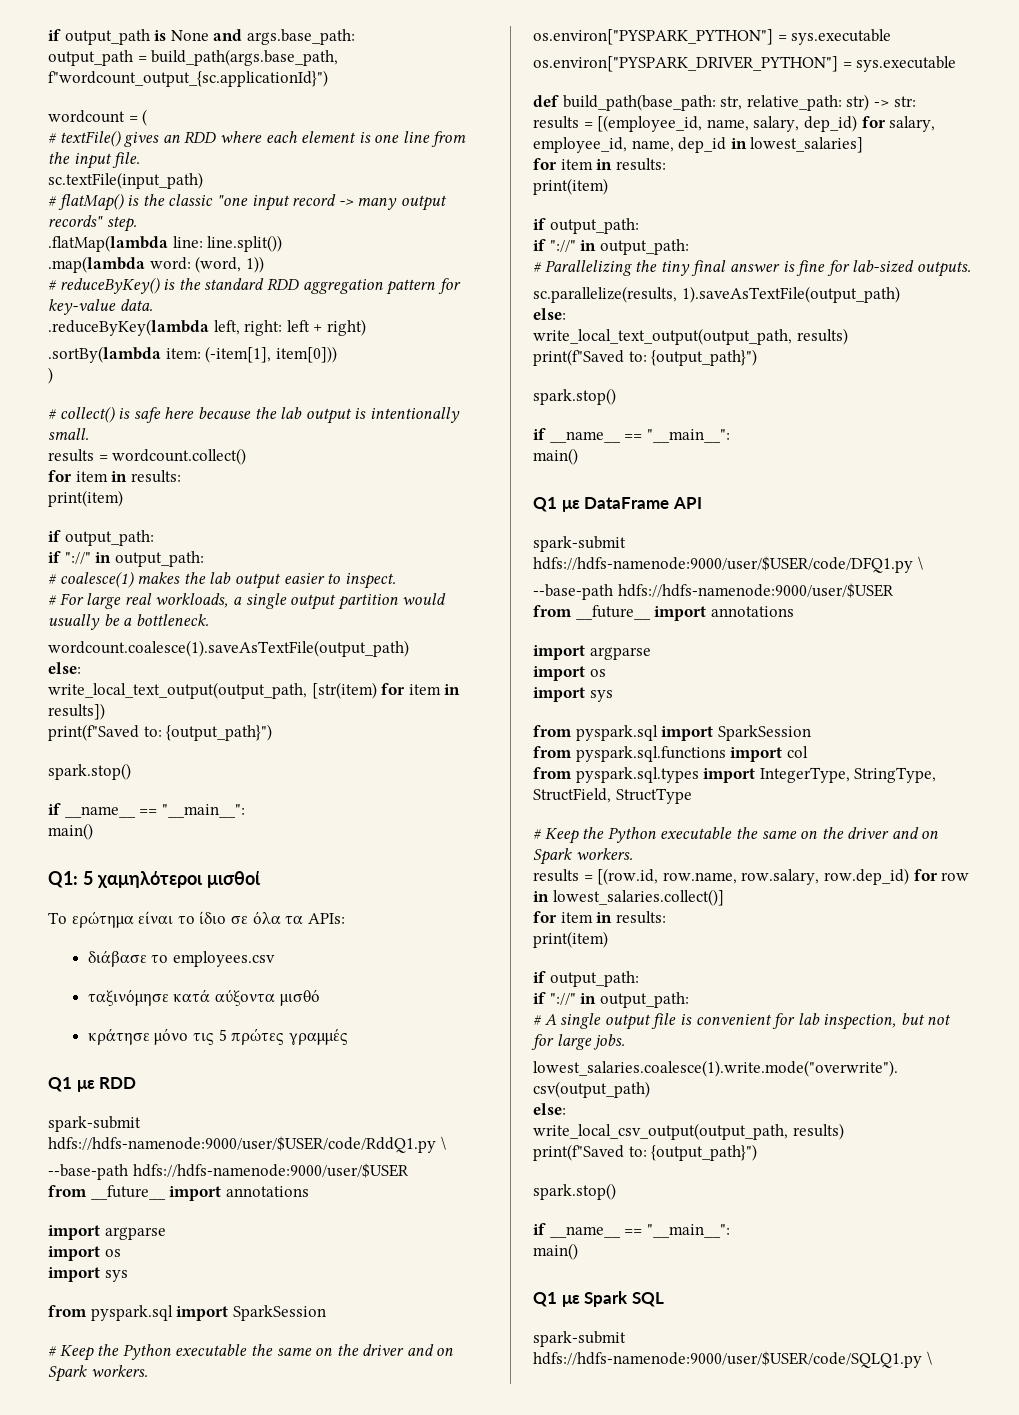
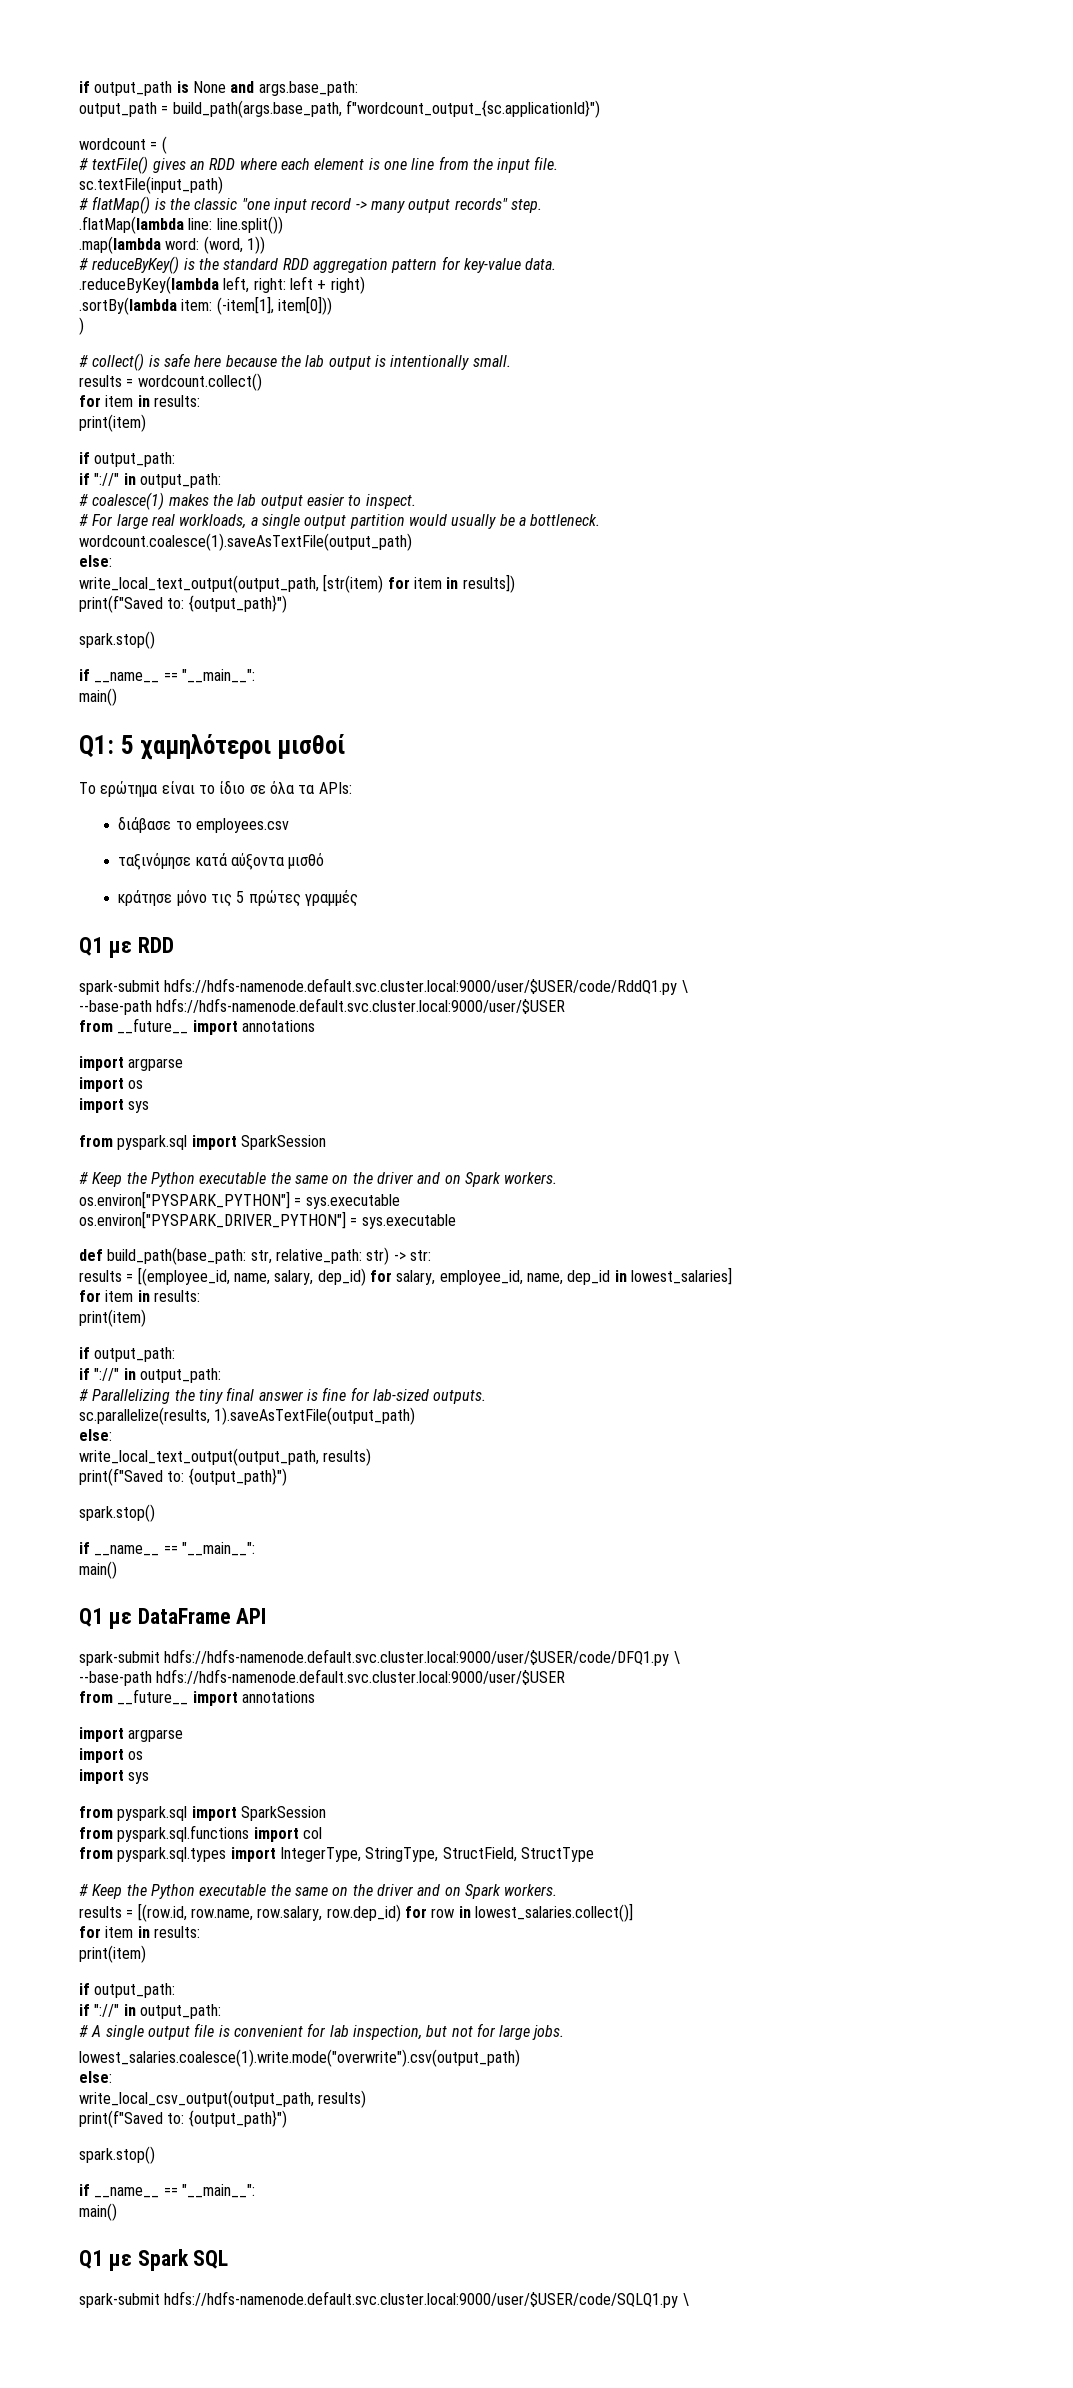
[48,1136,446,1153] [48,1163,409,1180] hdfs://hdfs-namenode:9000/user/$USER/code/RddQ1.py \ // --base-path hdfs://hdfs-namenode:9000/user/$USER -> [164,978,688,995] [79,998,566,1015] hdfs://hdfs-namenode.default.svc.cluster.local:9000/user/$USER/code/RddQ1.py \ // --base-path hdfs://hdfs-namenode.default.svc.cluster.local:9000/user/$USER
[533,556,923,573] [533,583,894,600] hdfs://hdfs-namenode:9000/user/$USER/code/DFQ1.py \ // --base-path hdfs://hdfs-namenode:9000/user/$USER -> [164,1649,680,1666] [79,1669,566,1686] hdfs://hdfs-namenode.default.svc.cluster.local:9000/user/$USER/code/DFQ1.py \ // --base-path hdfs://hdfs-namenode.default.svc.cluster.local:9000/user/$USER
[533,1351,922,1368] hdfs://hdfs-namenode:9000/user/$USER/code/SQLQ1.py -> [164,2291,679,2308] hdfs://hdfs-namenode.default.svc.cluster.local:9000/user/$USER/code/SQLQ1.py

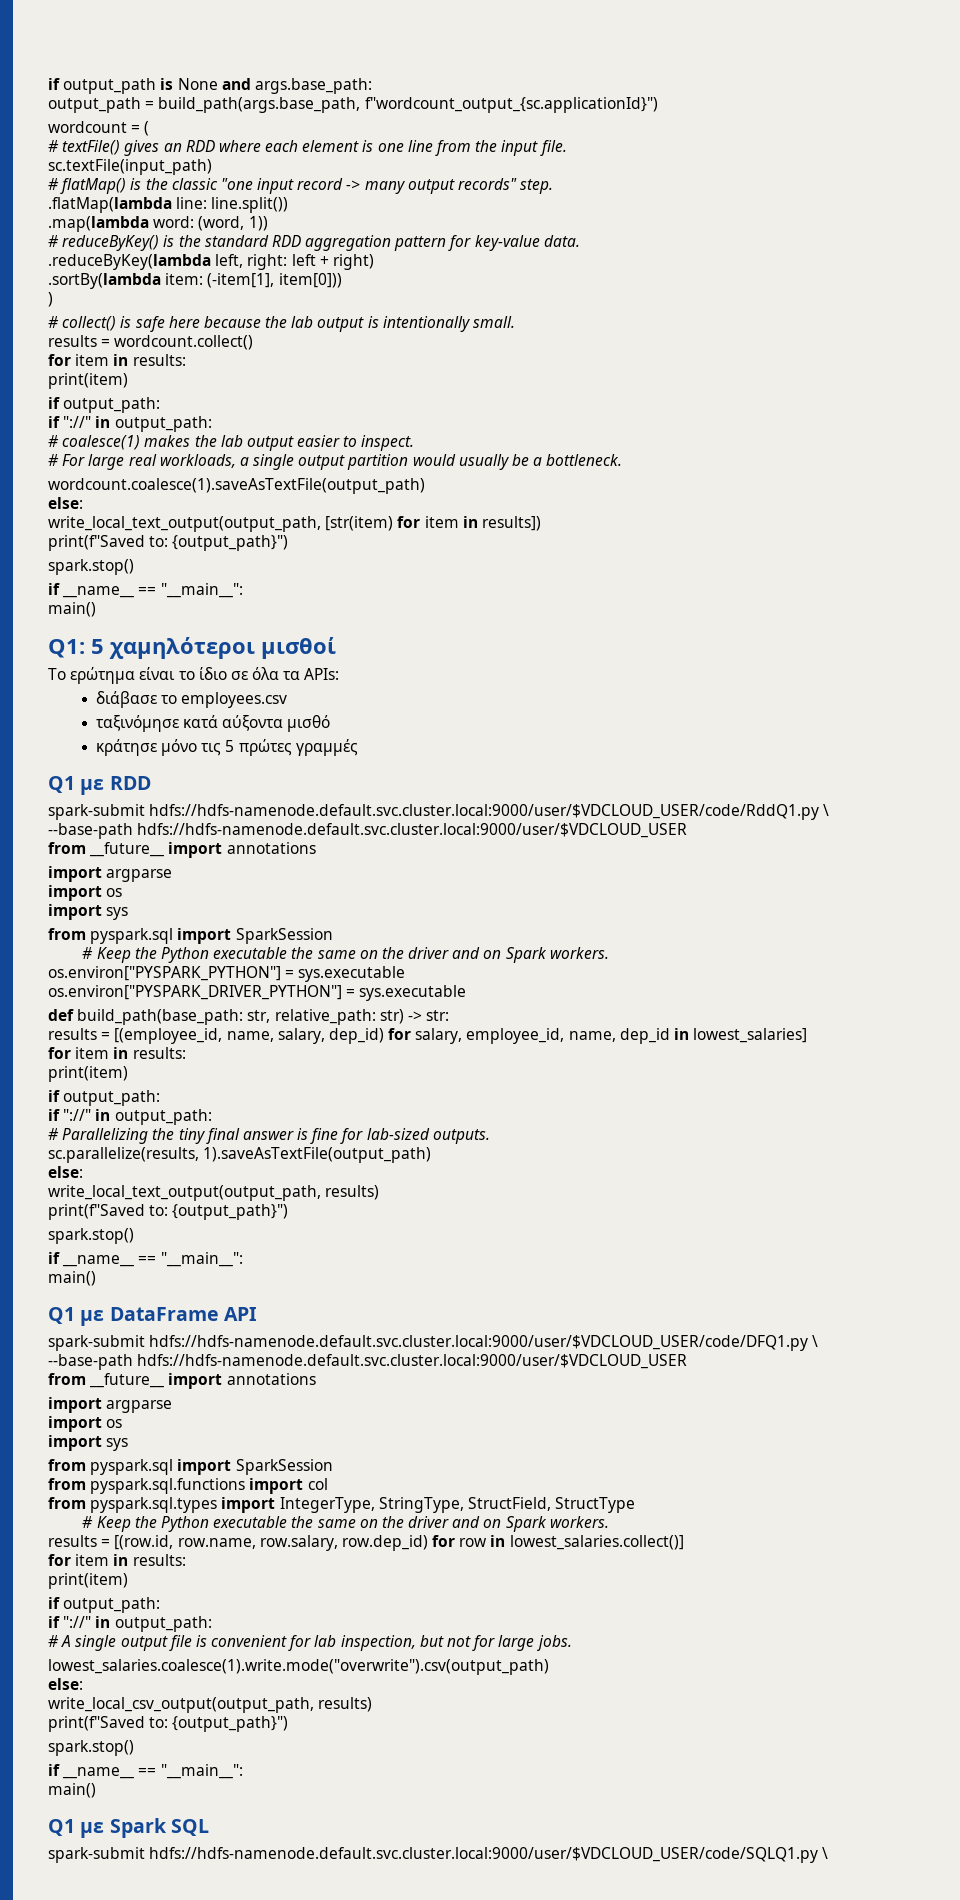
[164,978,688,995] [79,998,566,1015] hdfs://hdfs-namenode.default.svc.cluster.local:9000/user/$USER/code/RddQ1.py \ // --base-path hdfs://hdfs-namenode.default.svc.cluster.local:9000/user/$USER -> [149,804,830,820] [48,823,688,839] hdfs://hdfs-namenode.default.svc.cluster.local:9000/user/$VDCLOUD_USER/code/RddQ1.py \ // --base-path hdfs://hdfs-namenode.default.svc.cluster.local:9000/user/$VDCLOUD_USER
[164,1649,680,1666] [79,1669,566,1686] hdfs://hdfs-namenode.default.svc.cluster.local:9000/user/$USER/code/DFQ1.py \ // --base-path hdfs://hdfs-namenode.default.svc.cluster.local:9000/user/$USER -> [149,1335,819,1351] [48,1354,688,1370] hdfs://hdfs-namenode.default.svc.cluster.local:9000/user/$VDCLOUD_USER/code/DFQ1.py \ // --base-path hdfs://hdfs-namenode.default.svc.cluster.local:9000/user/$VDCLOUD_USER
[164,2291,679,2308] hdfs://hdfs-namenode.default.svc.cluster.local:9000/user/$USER/code/SQLQ1.py -> [149,1847,819,1863] hdfs://hdfs-namenode.default.svc.cluster.local:9000/user/$VDCLOUD_USER/code/SQLQ1.py

